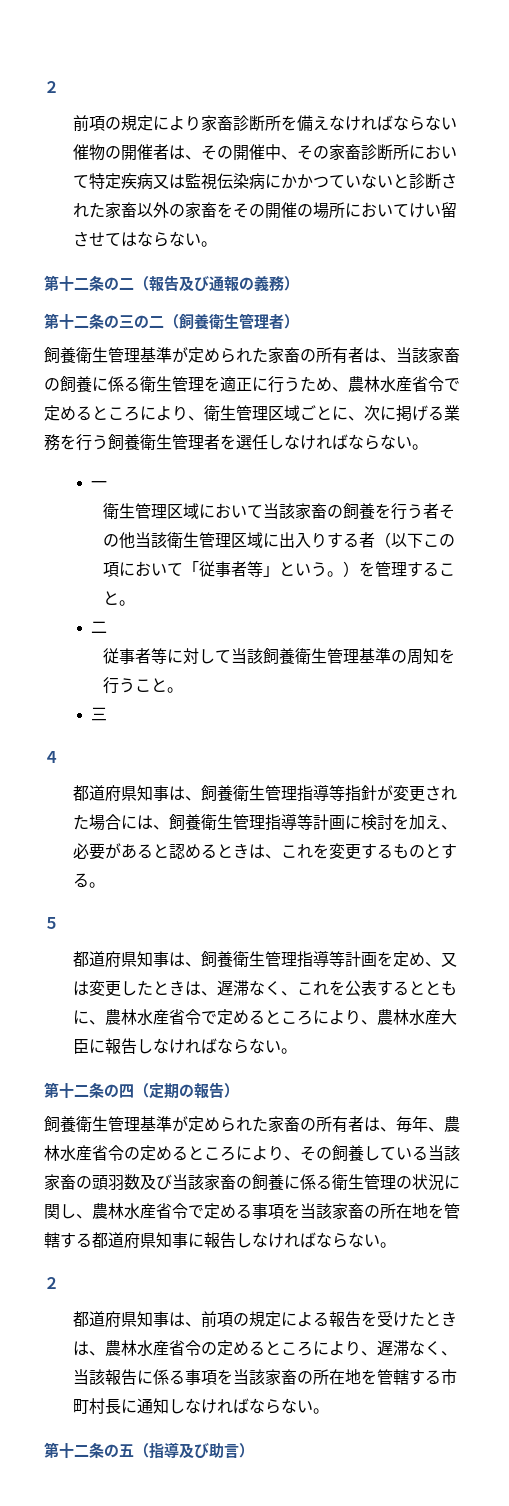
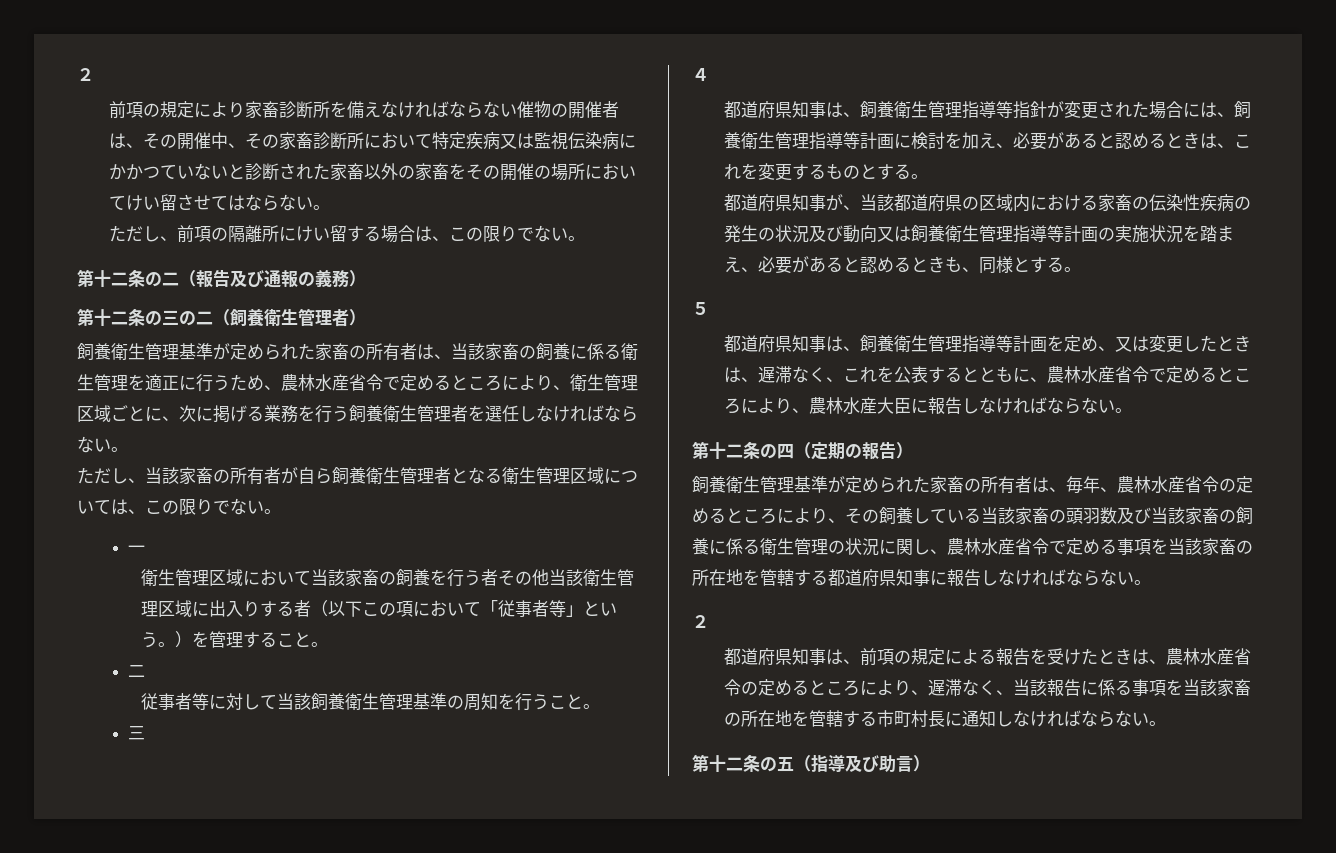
(218, 244) none -> [109,225,586,243] // ただし、前項の隔離所にけい留する場合は、この限りでない。
(428, 447) none -> [77,467,638,485] [77,498,281,515] // ただし、当該家畜の所有者が自ら飼養衛生管理者となる衛生管理区域については、この限りでない。
(106, 885) none -> [724,194,1252,212] [724,225,1235,243] [724,256,1082,274] // 都道府県知事が、当該都道府県の区域内における家畜の伝染性疾病の発生の状況及び動向又は飼養衛生管理指導等計画の実施状況を踏まえ、必要があると認めるときも、同様とする。

